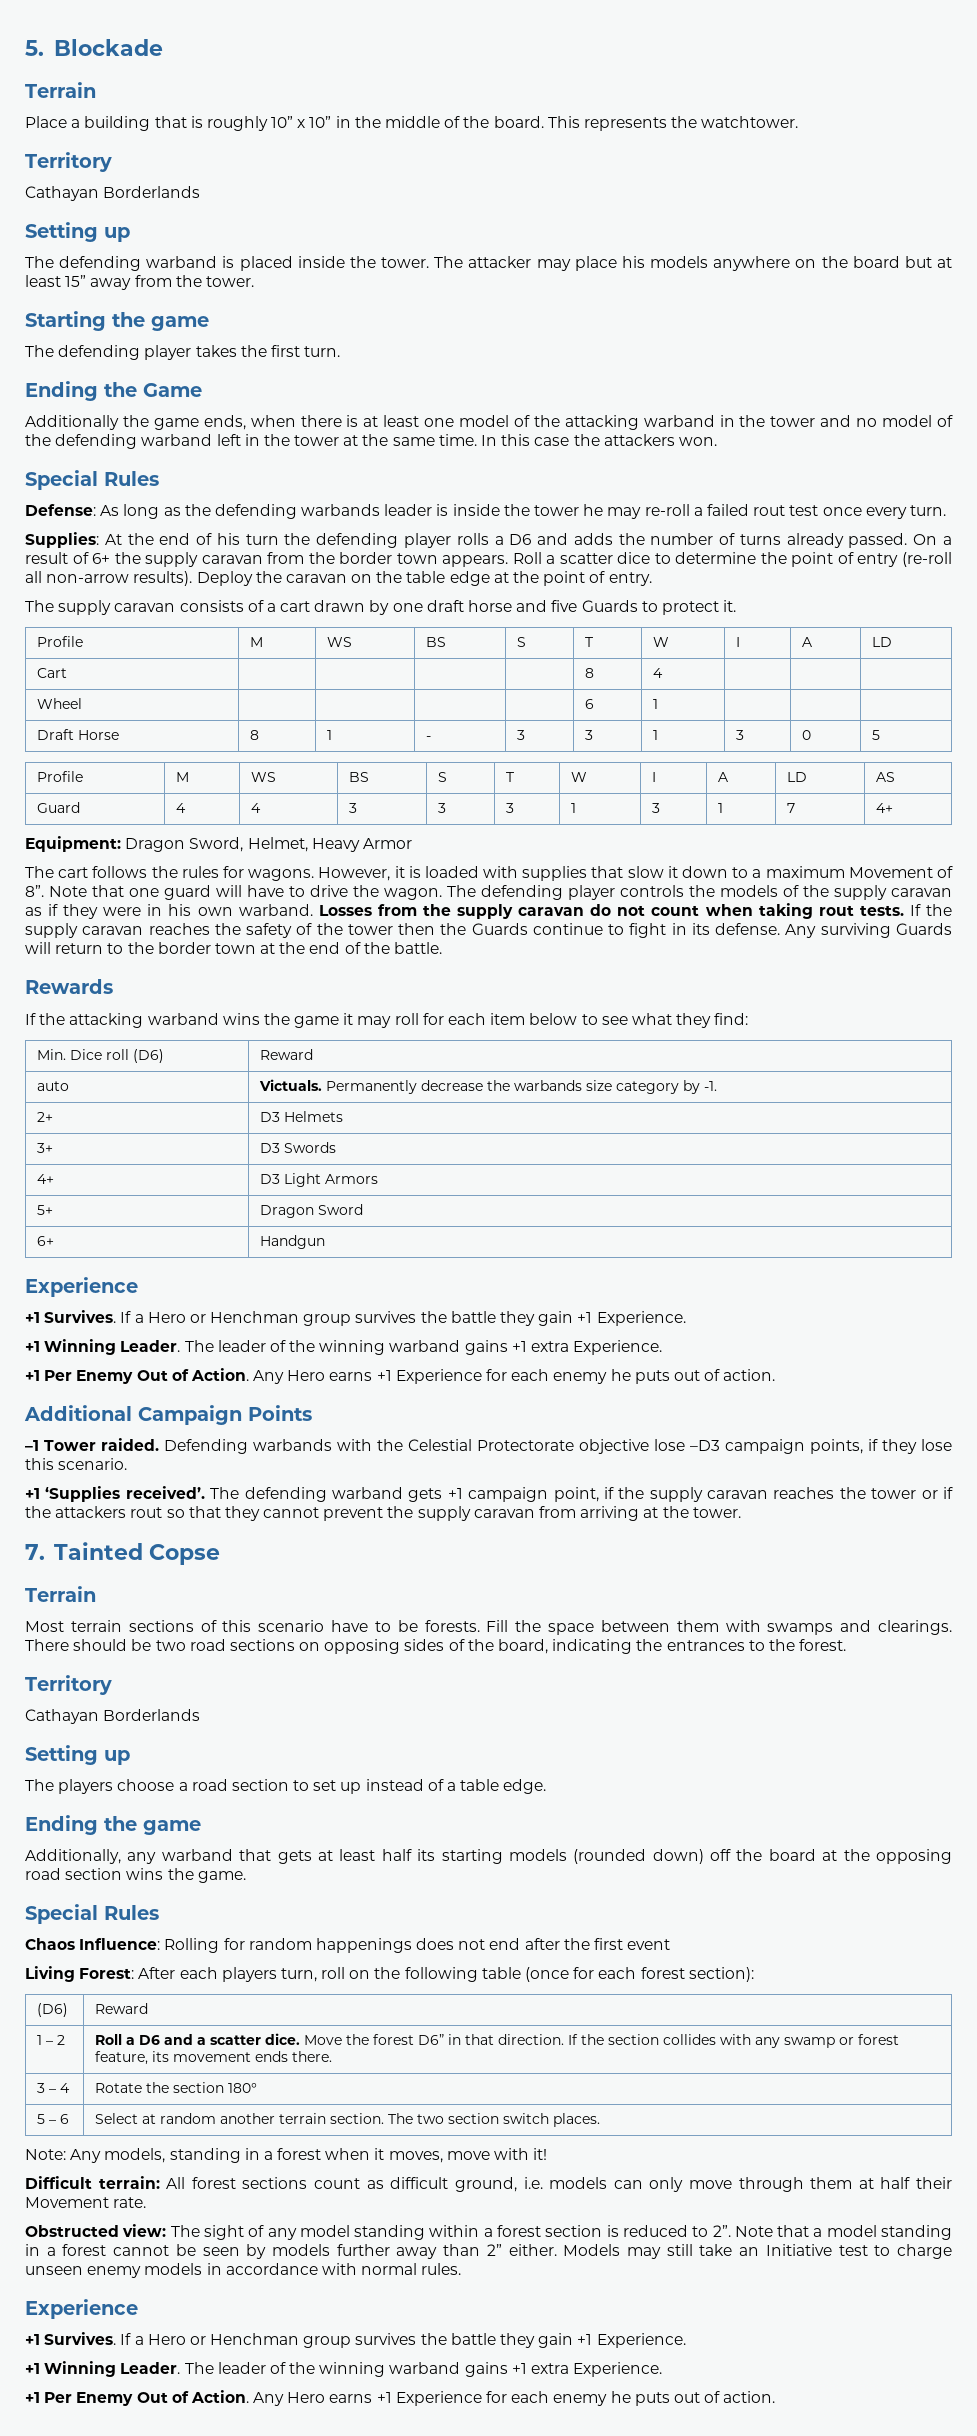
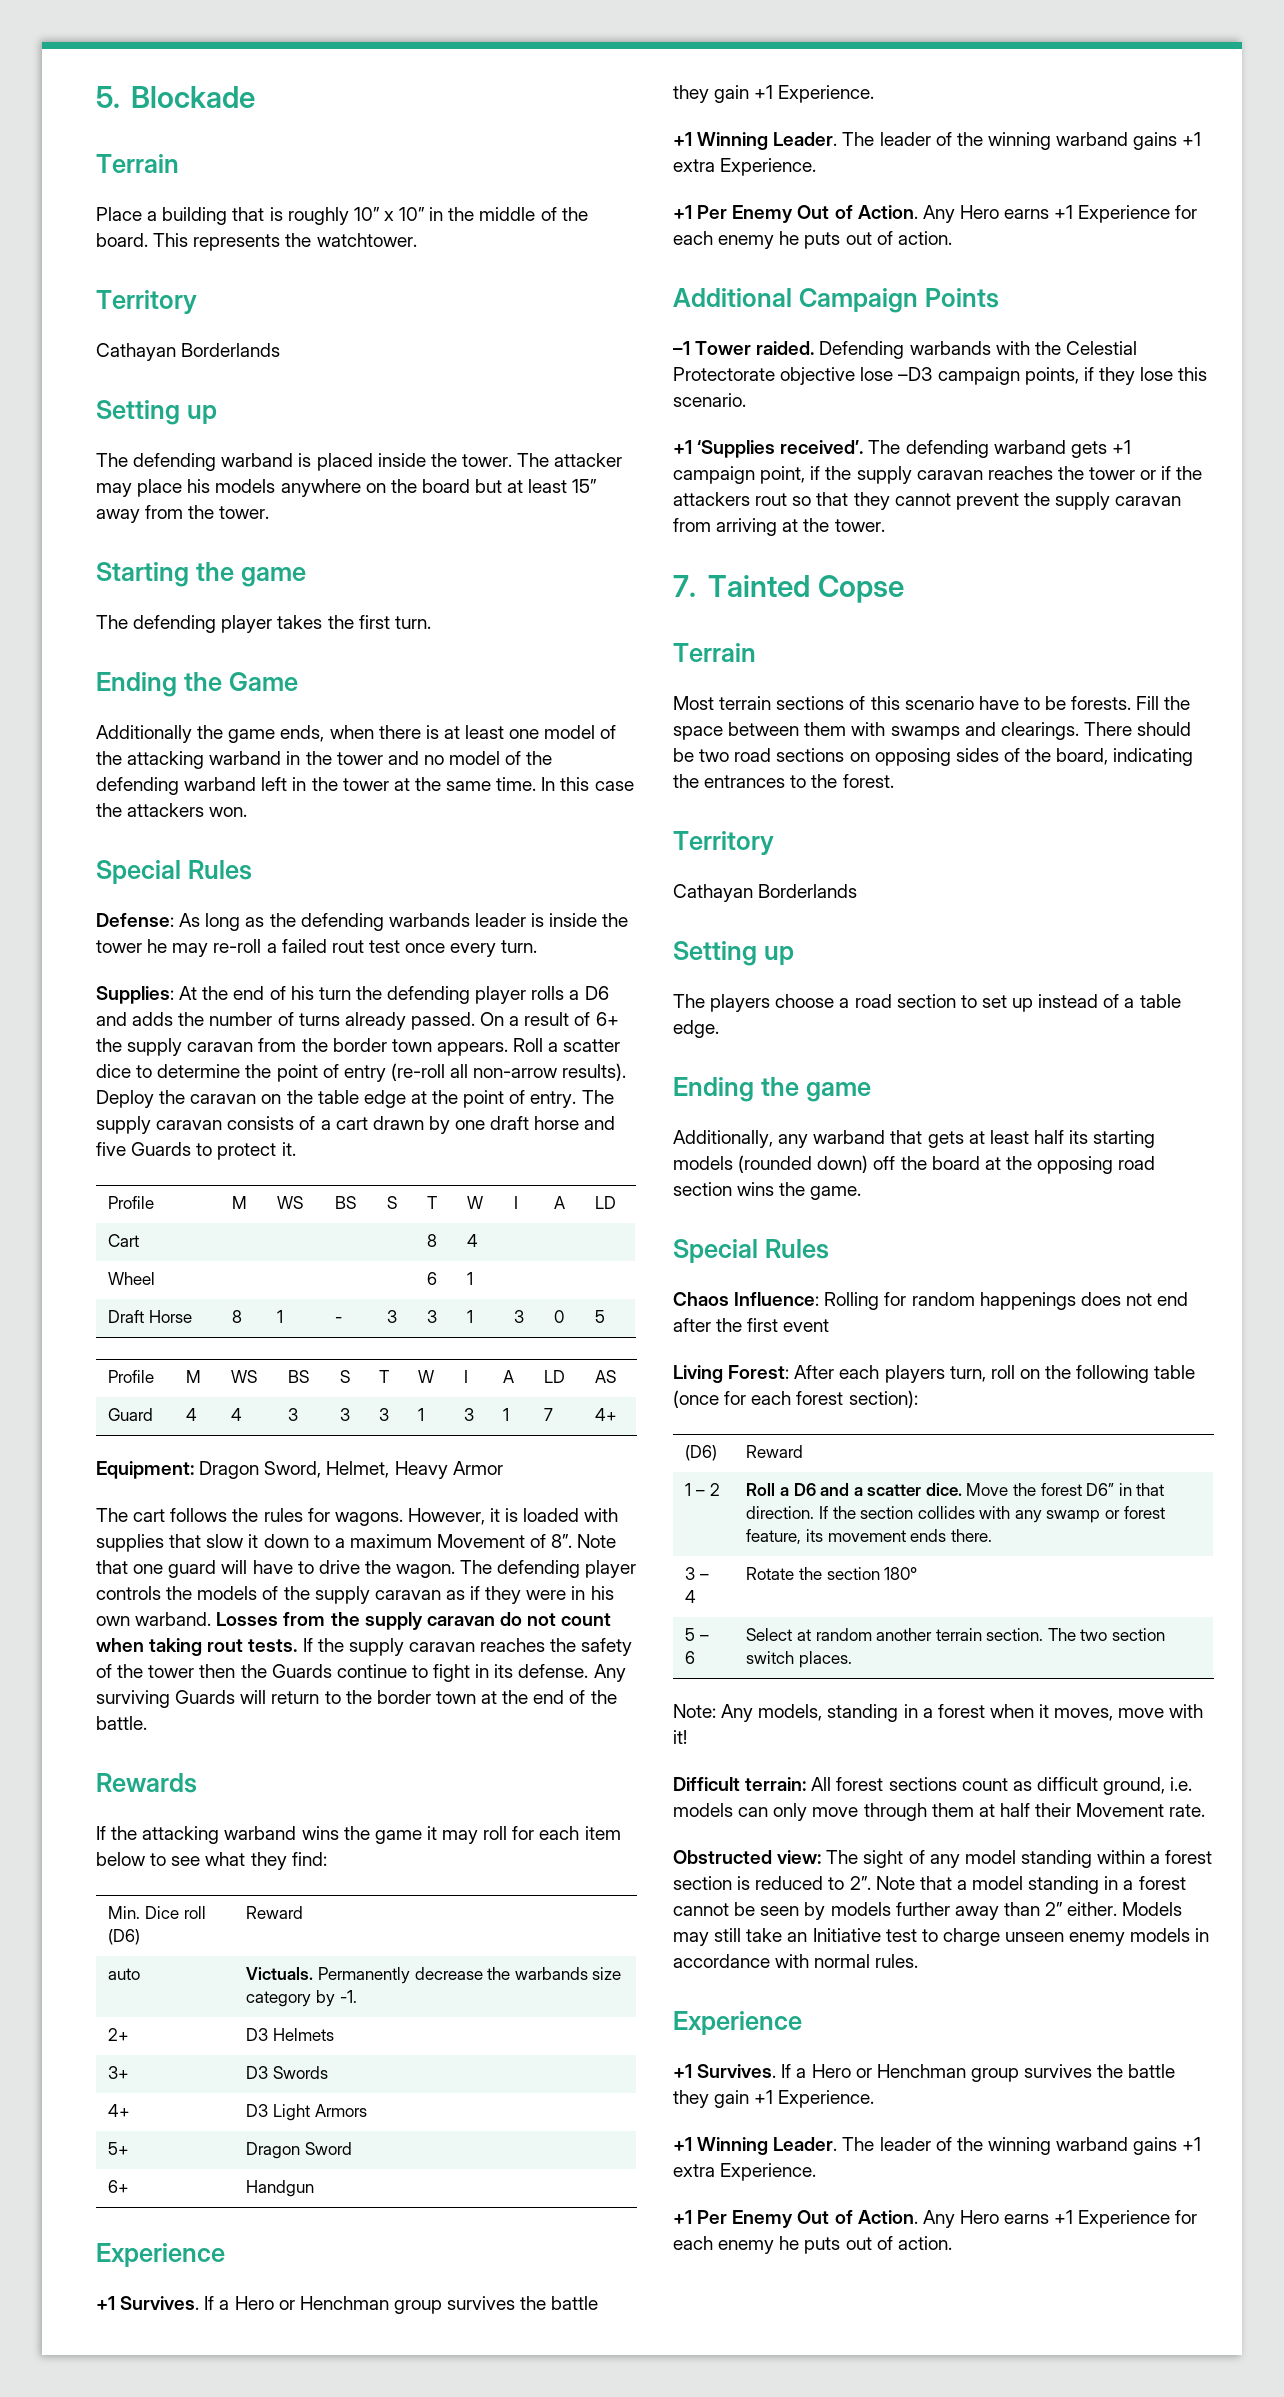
(652, 579) // -> (577, 1099) none

